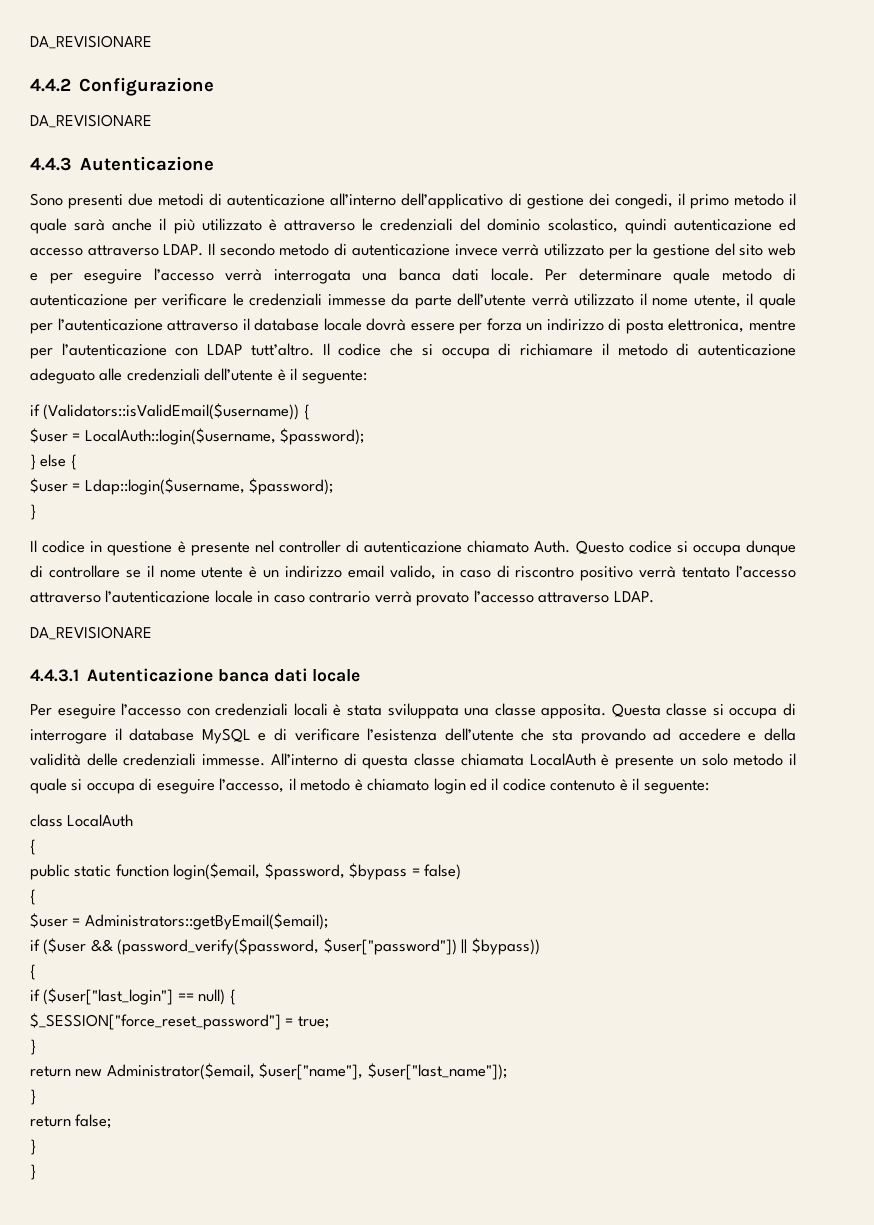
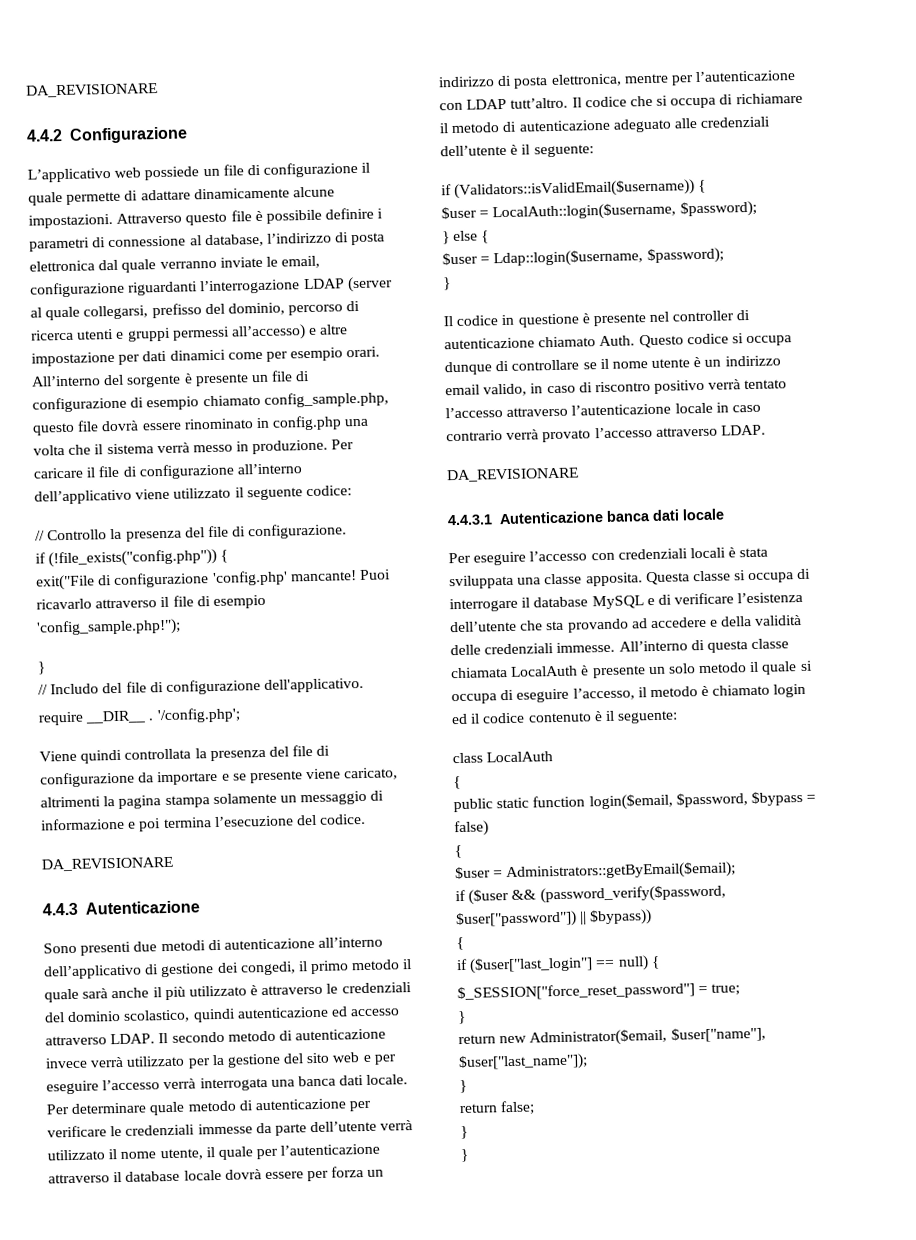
(215, 86) none -> [27,161,371,183] [28,186,335,206] [28,207,384,229] [29,232,386,252] [29,255,321,273] [30,276,393,298] [30,300,361,321] [31,324,349,342] [31,346,381,367] [31,370,311,388] [32,391,389,413] [32,415,370,436] [33,439,355,456] [33,463,302,480] [34,485,352,505] [35,523,348,542] [35,548,229,568] [36,569,391,591] [36,594,266,610] [36,618,181,637] [37,661,46,675] [38,677,365,695] [38,707,241,726] [39,744,331,764] [40,767,399,788] [40,790,385,809] [40,813,367,832] // L’applicativo web possiede un file di configurazione il quale permette di adattare dinamicamente alcune impostazioni. Attraverso questo file è possibile definire i parametri di connessione al database, l’indirizzo di posta elettronica dal quale verranno inviate le email, configurazione riguardanti l’interrogazione LDAP (server al quale collegarsi, prefisso del dominio, percorso di ricerca utenti e gruppi permessi all’accesso) e altre impostazione per dati dinamici come per esempio orari. All’interno del sorgente è presente un file di configurazione di esempio chiamato config_sample.php, questo file dovrà essere rinominato in config.php una volta che il sistema verrà messo in produzione. Per caricare il file di configurazione all’interno dell’applicativo viene utilizzato il seguente codice: // // Controllo la presenza del file di configurazione. // if (!file_exists("config.php")) { // exit("File di configurazione 'config.php' mancante! Puoi ricavarlo attraverso il file di esempio 'config_sample.php!"); // } // // Includo del file di configurazione dell'applicativo. // require __DIR__ . '/config.php'; // Viene quindi controllata la presenza del file di configurazione da importare e se presente viene caricato, altrimenti la pagina stampa solamente un messaggio di informazione e poi termina l’esecuzione del codice.

